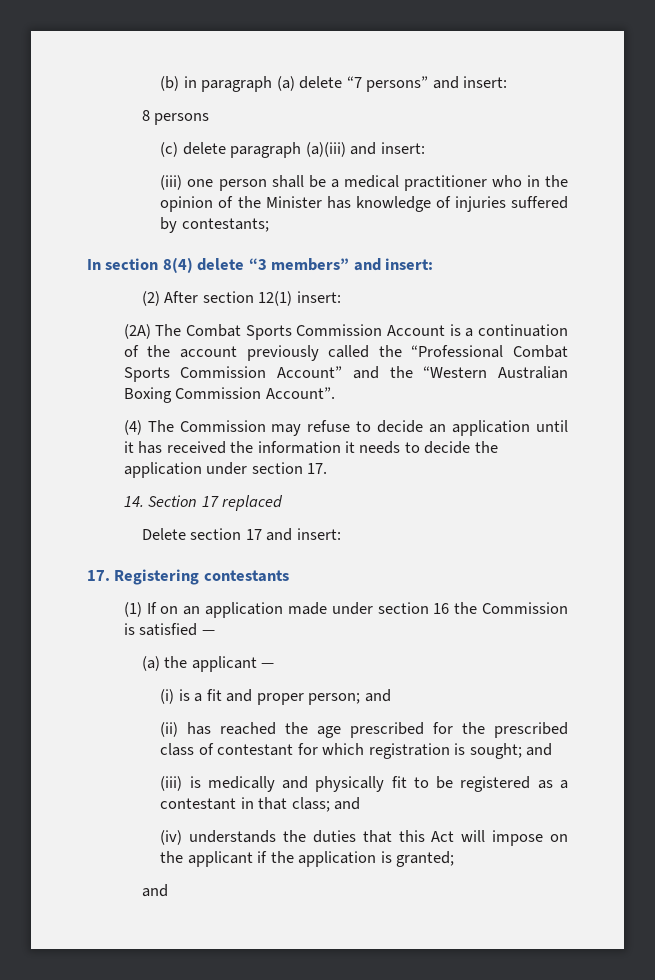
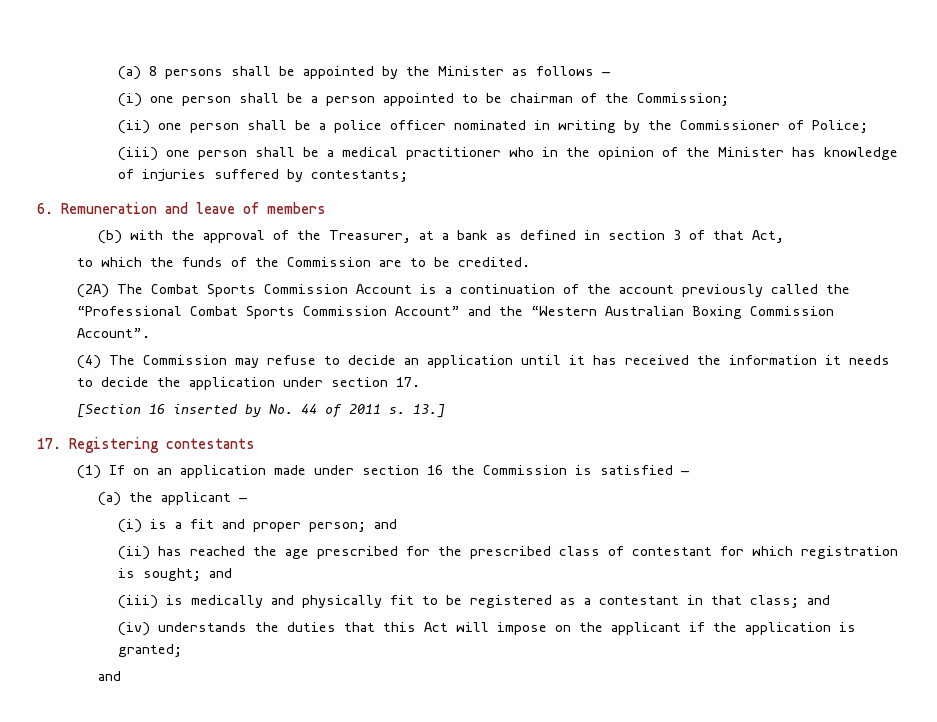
[160,76,508,92] [142,110,210,125] [160,142,425,158] (b) in paragraph (a) delete “7 persons” and insert: // 8 persons // (c) delete paragraph (a)(iii) and insert: -> [117,66,610,80] [117,93,729,107] [117,120,868,134] (a) 8 persons shall be appointed by the Minister as follows — // (i) one person shall be a person appointed to be chairman of the Commission; // (ii) one person shall be a police officer nominated in writing by the Commissioner of Police;
[87,257,434,273] [142,291,341,306] In section 8(4) delete “3 members” and insert: // (2) After section 12(1) insert: -> [37,202,326,214] [97,230,784,244] [77,257,531,267] 6. Remuneration and leave of members // (b) with the approval of the Treasurer, at a bank as defined in section 3 of that Act, // to which the funds of the Commission are to be credited.
[123,495,284,511] [142,528,341,541] 14. Section 17 replaced // Delete section 17 and insert: -> [77,404,446,418] [Section 16 inserted by No. 44 of 2011 s. 13.]

